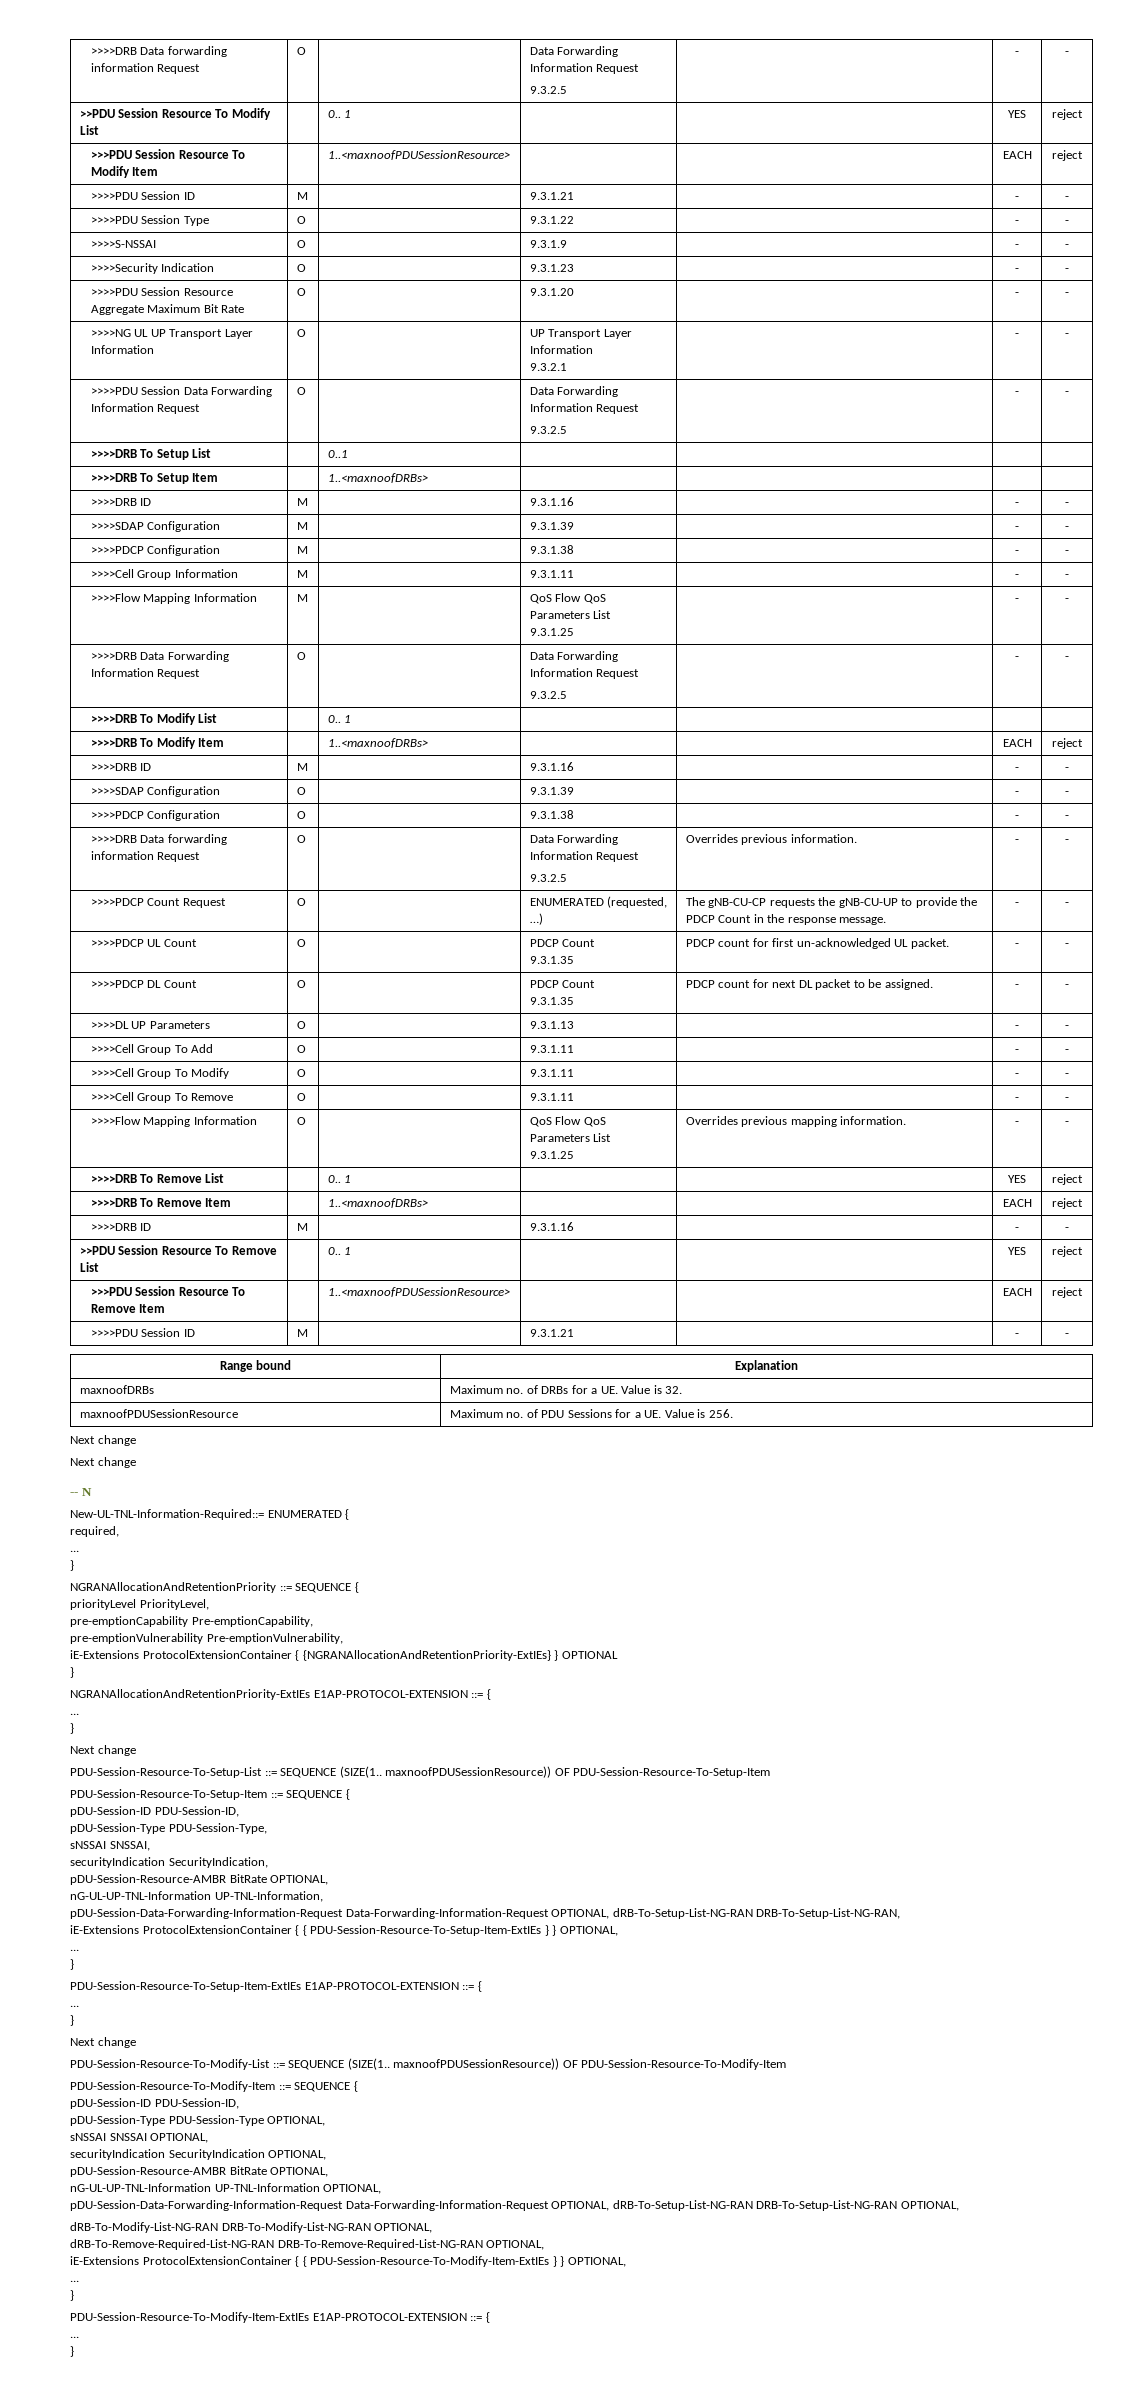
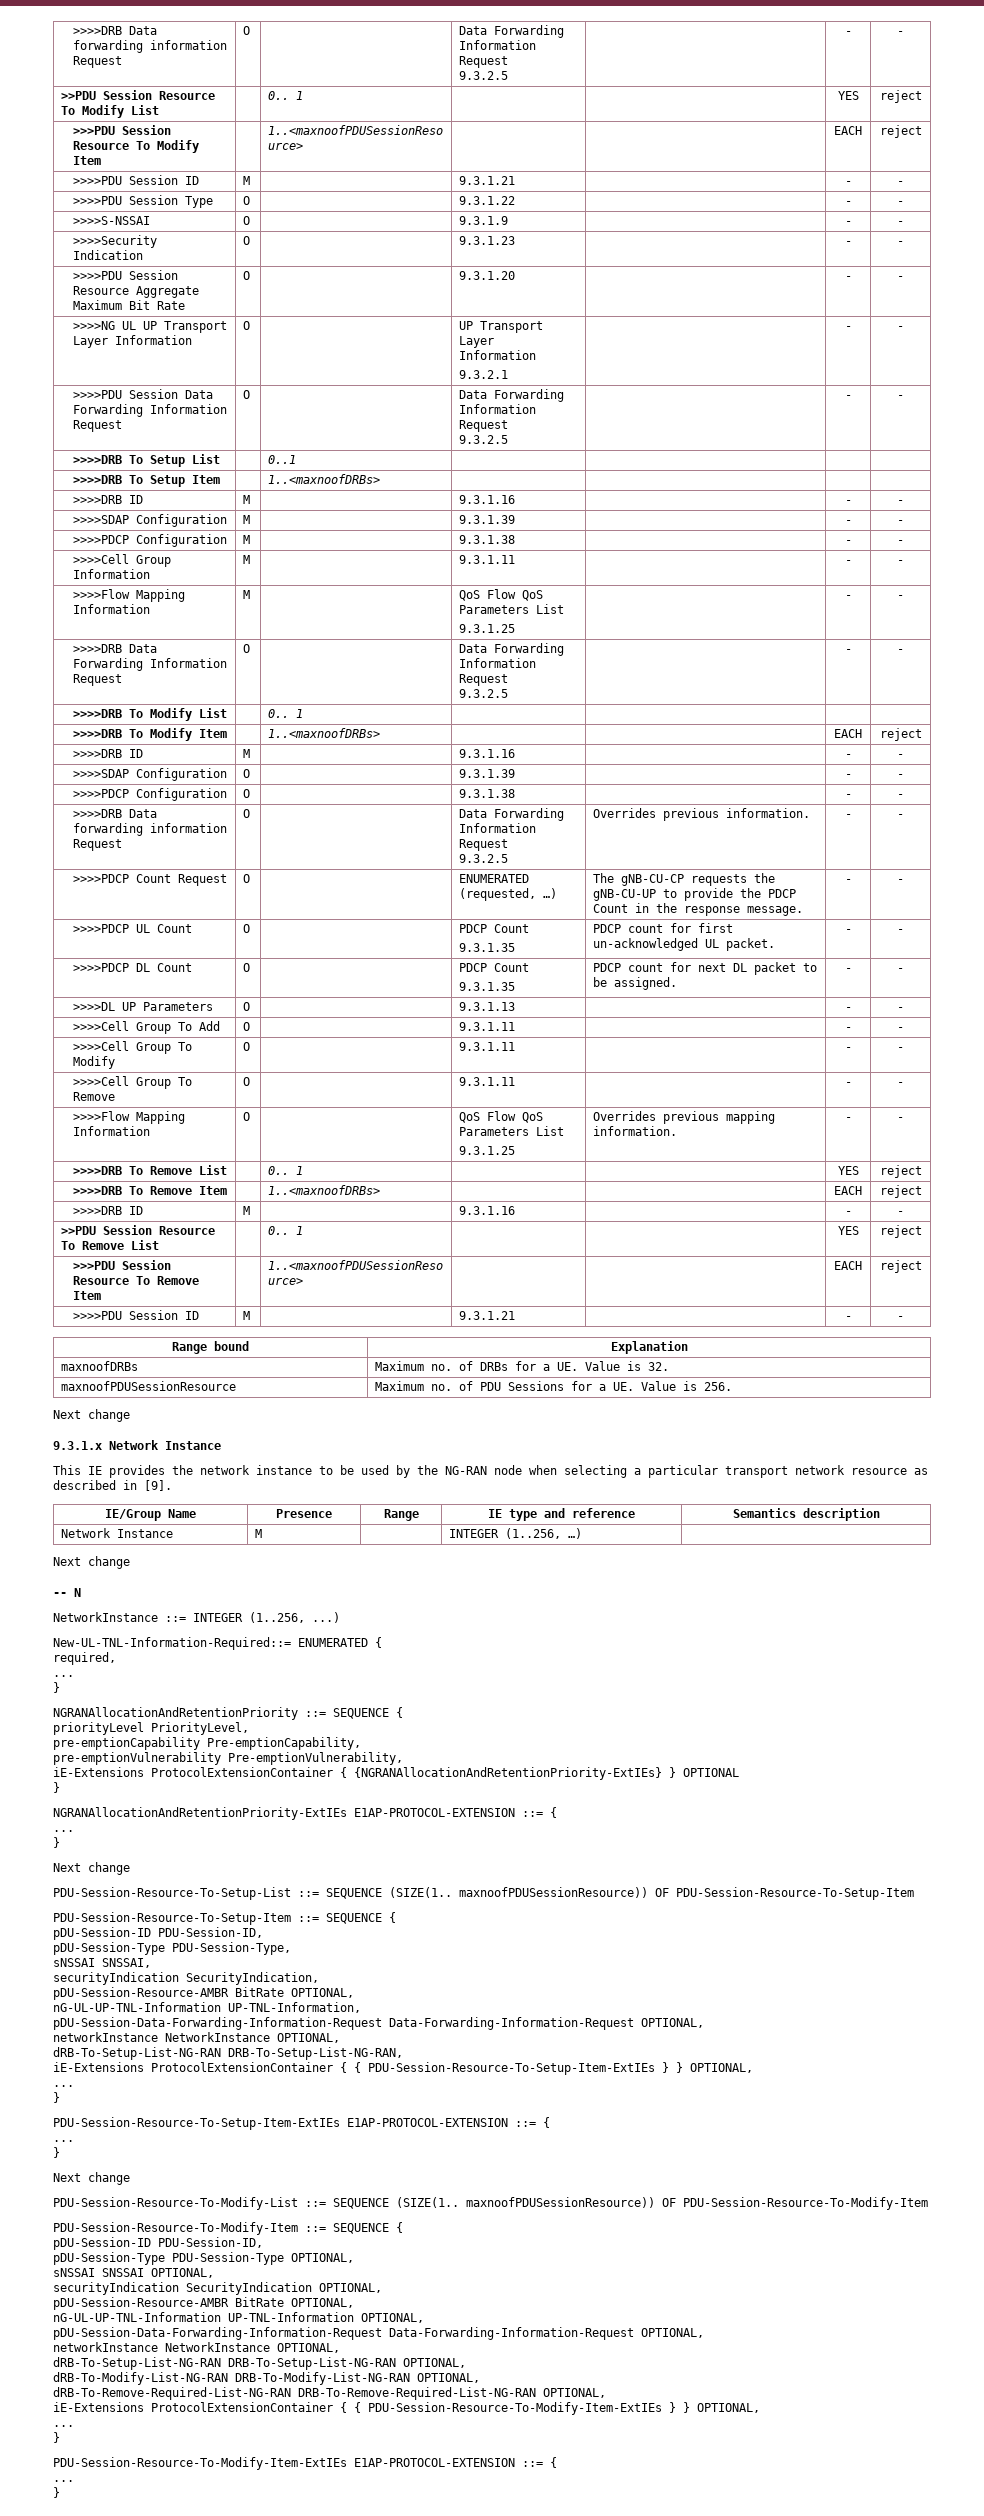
(136, 1440) none -> [53,1440,221,1450] [53,1465,928,1478] [53,1480,172,1491] [105,1509,196,1521] [276,1509,332,1518] [383,1509,419,1521] [488,1508,635,1521] [732,1508,880,1521] [61,1528,174,1538] [255,1529,263,1538] [449,1528,583,1539] // 9.3.1.x Network Instance // This IE provides the network instance to be used by the NG-RAN node when selecting a particular transport network resource as described in [9]. // IE/Group Name | Presence | Range | IE type and reference | Semantics description // Network Instance | M | | INTEGER (1..256, …) |
(92, 1492) none -> [53,1612,340,1623] // NetworkInstance ::= INTEGER (1..256, ...)
(610, 1914) none -> [53,2032,340,2043] // networkInstance NetworkInstance OPTIONAL, //
(610, 2206) none -> [53,2342,340,2353] // networkInstance NetworkInstance OPTIONAL, //

